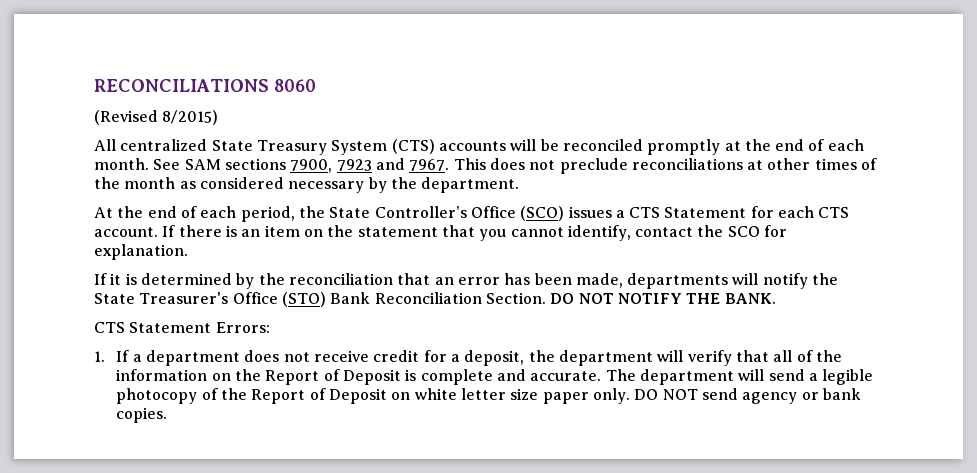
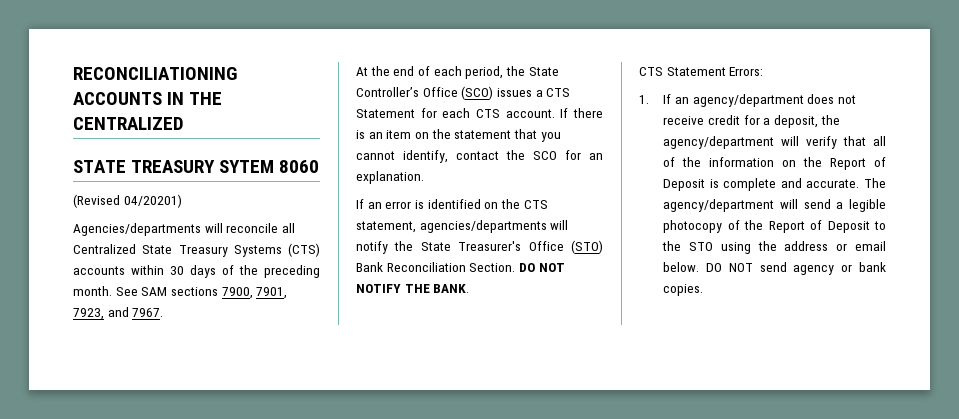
[94,79,316,92] [94,110,219,125] [94,139,208,151] RECONCILIATIONS 8060 // (Revised 8/2015) // All centralized -> [73,67,237,80] [73,92,223,105] [73,117,184,130] [73,160,320,173] [73,194,182,208] [73,223,295,236] [73,244,136,254] RECONCILIATIONING ACCOUNTS IN THE CENTRALIZED // STATE TREASURY SYTEM 8060 // (Revised 04/20201) // Agencies/departments will reconcile all Centralized
[331,140,388,155] System -> [233,245,282,257] Systems
[510,139,864,155] will be reconciled promptly at the end of each -> [131,265,320,278] within 30 days of the preceding
[336,159,372,171] 7923 -> [256,287,288,299] [73,308,104,320] 7901, 7923,
[453,158,878,174] [94,177,520,193] This does not preclude reconciliations at other times of the month as considered necessary by the department. -> (164, 312) none
(788, 231) none -> [589,153,603,160] an
[110,273,729,289] it is determined by the reconciliation that an error has been made, departments -> [367,199,548,209] [356,220,547,233] an error is identified on the CTS statement, agencies/departments
[132,350,241,366] a department -> [674,94,804,107] an agency/department
[558,350,653,366] department -> [663,136,775,149] agency/department
[639,369,734,385] department -> [663,199,775,212] agency/department
[391,388,630,404] on white letter size paper only. -> [874,221,886,230] [662,241,886,254] [663,262,700,272] to the STO using the address or email below.

